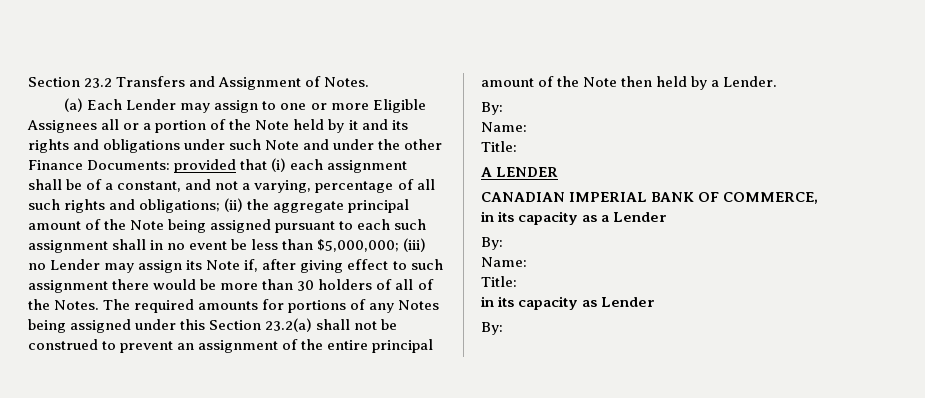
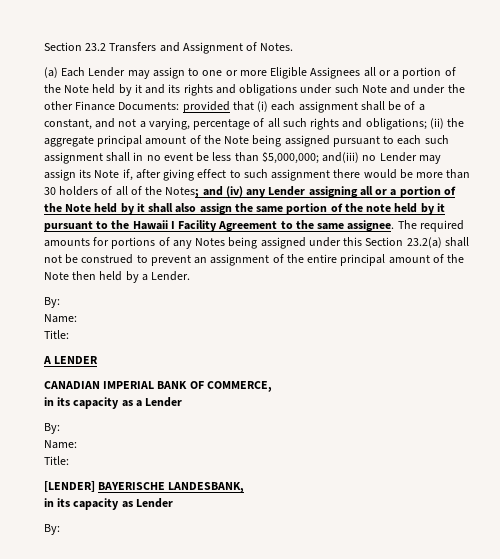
[403,238,427,252] (iii) -> [322,152,360,163] and(iii)
[54,300,100,310] Notes. -> [165,186,456,198] [44,203,445,215] [44,220,395,232] Notes; and (iv) any Lender assigning all or a portion of the Note held by it shall also assign the same portion of the note held by it pursuant to the Hawaii I Facility Agreement to the same assignee.
(517, 281) none -> [44,481,245,493] // [LENDER] BAYERISCHE LANDESBANK,

